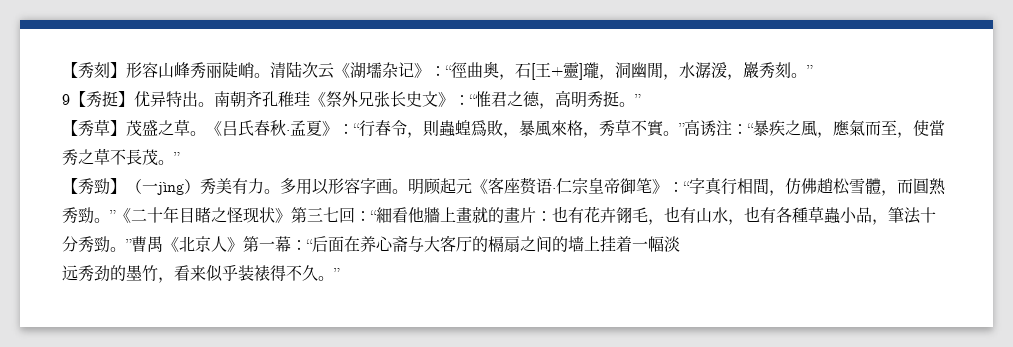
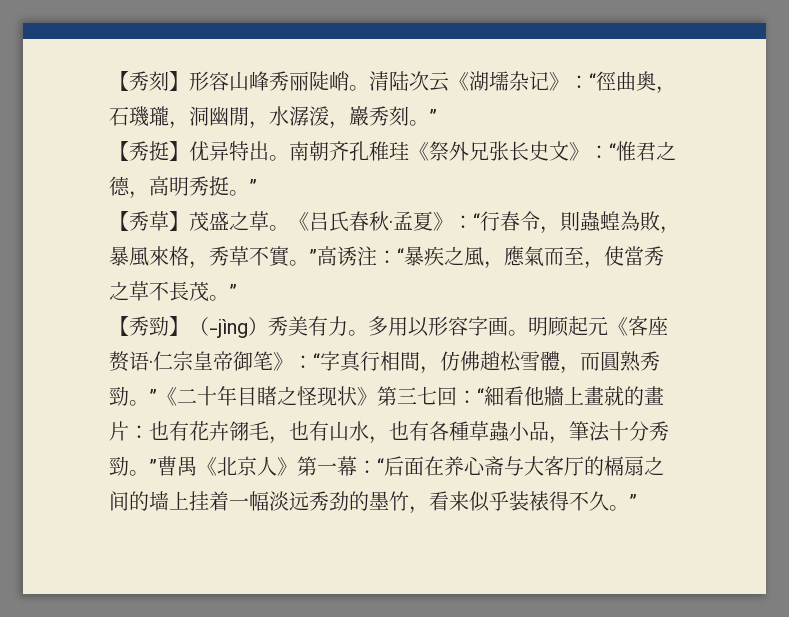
[531,62,583,80] [王+靈] -> [129,106,150,127] 璣
[62,94,70,105] 9 -> (437, 116) none
[471,120,487,136] 爲 -> [620,211,640,231] 為
[142,182,184,195] 一jìng -> [209,319,248,338] -jìng
(680, 244) // -> (289, 501) none

